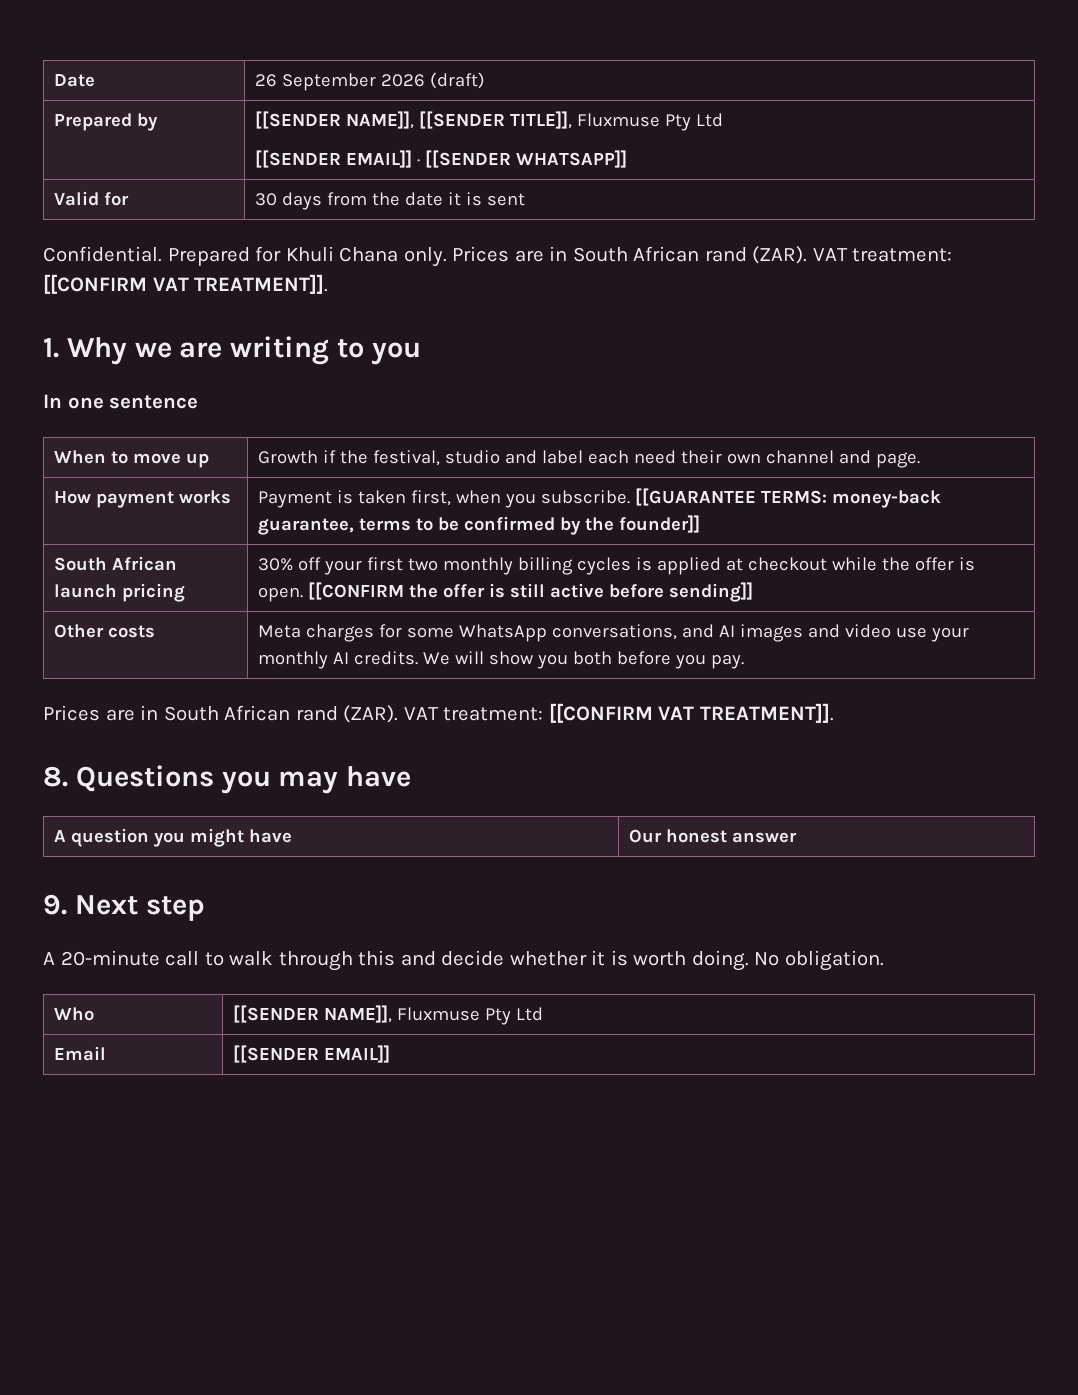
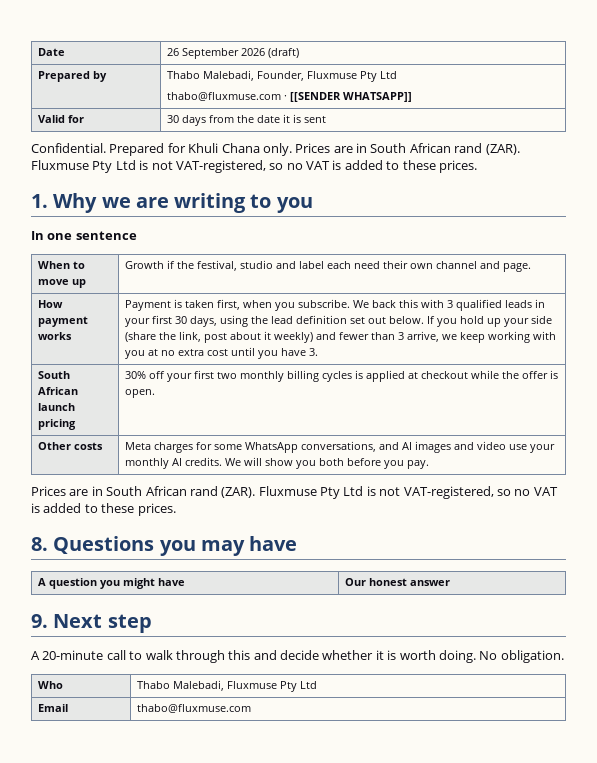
[254,111,723,131] [254,150,412,168] [[SENDER NAME]], [[SENDER TITLE]], Fluxmuse Pty Ltd // [[SENDER EMAIL]] -> [167,70,398,82] [167,92,282,101] Thabo Malebadi, Founder, Fluxmuse Pty Ltd // thabo@fluxmuse.com
[812,248,953,262] [43,274,329,294] VAT treatment: [[CONFIRM VAT TREATMENT]]. -> [31,160,477,173] Fluxmuse Pty Ltd is not VAT-registered, so no VAT is added to these prices.
[634,488,941,508] [257,515,700,535] [[GUARANTEE TERMS: money-back guarantee, terms to be confirmed by the founder]] -> [353,299,546,311] [125,315,553,327] [125,331,557,343] [125,347,319,359] We back this with 3 qualified leads in your first 30 days, using the lead definition set out below. If you hold up your side (share the link, post about it weekly) and fewer than 3 arrive, we keep working with you at no extra cost until you have 3.
[307,582,753,602] [[CONFIRM the offer is still active before sending]] -> (156, 393) none
[403,703,834,723] VAT treatment: [[CONFIRM VAT TREATMENT]]. -> [258,486,558,499] [31,503,176,516] Fluxmuse Pty Ltd is not VAT-registered, so no VAT is added to these prices.
[232,1005,392,1023] [[SENDER NAME]], -> [137,680,225,691] Thabo Malebadi,
[232,1045,390,1063] [[SENDER EMAIL]] -> [137,704,252,713] thabo@fluxmuse.com

